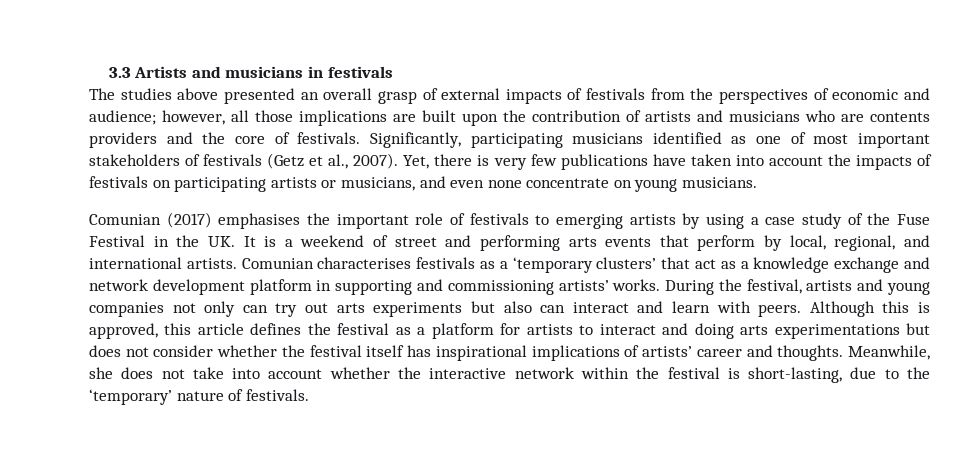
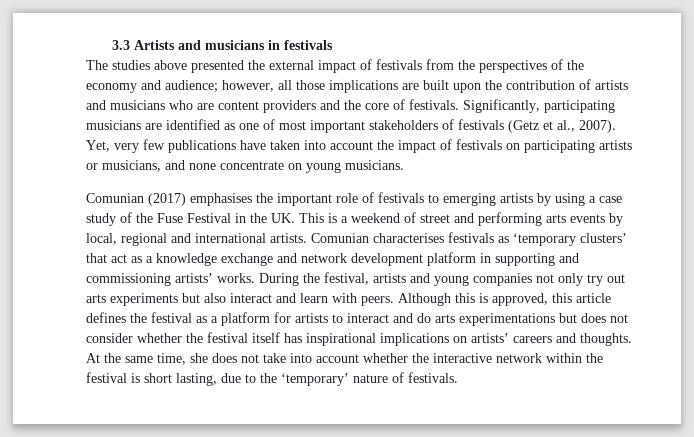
[300,88,562,104] an overall grasp of external impacts -> [248,60,356,73] the external impact
[832,89,899,100] economic -> [567,60,584,70] [86,83,137,93] the economy
[870,112,930,122] contents -> [218,101,259,110] content
(644, 138) none -> [145,123,162,130] are
[434,154,490,166] there is -> (110, 146) none
[855,155,912,170] impacts -> [398,140,436,153] impact
[450,180,485,188] even -> (185, 165) none
[243,236,256,247] It -> [299,213,324,223] This
[659,235,756,251] that perform -> (605, 218) none
[834,235,896,251] regional, -> [121,233,167,246] regional
[499,261,508,269] a -> (509, 239) none
[242,305,268,313] can -> (583, 279) none
[540,305,566,313] can -> (226, 298) none
[694,323,734,339] doing -> [417,313,431,323] do
[624,345,931,361] of artists’ career and thoughts. Meanwhile, -> [453,333,632,346] [86,353,186,365] on artists’ careers and thoughts. At the same time,
[748,367,843,383] short-lasting, -> [144,373,217,386] short lasting,

